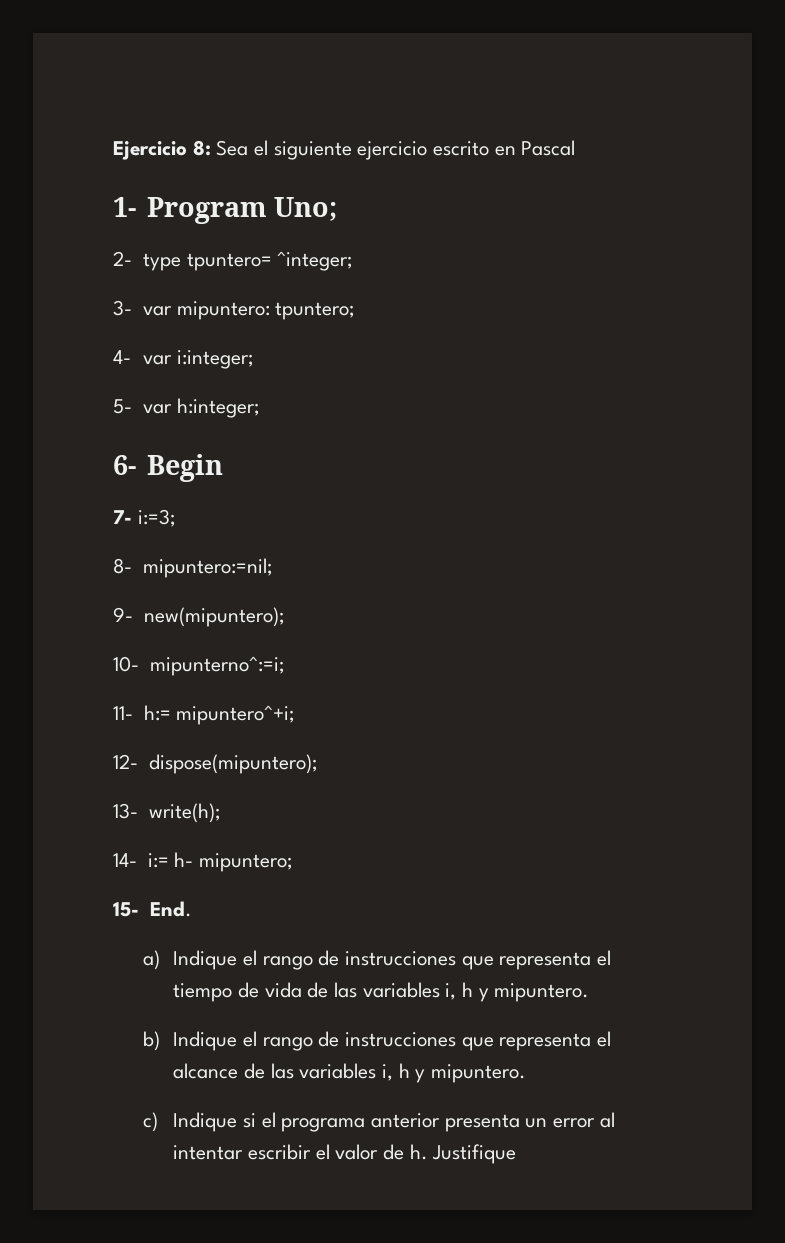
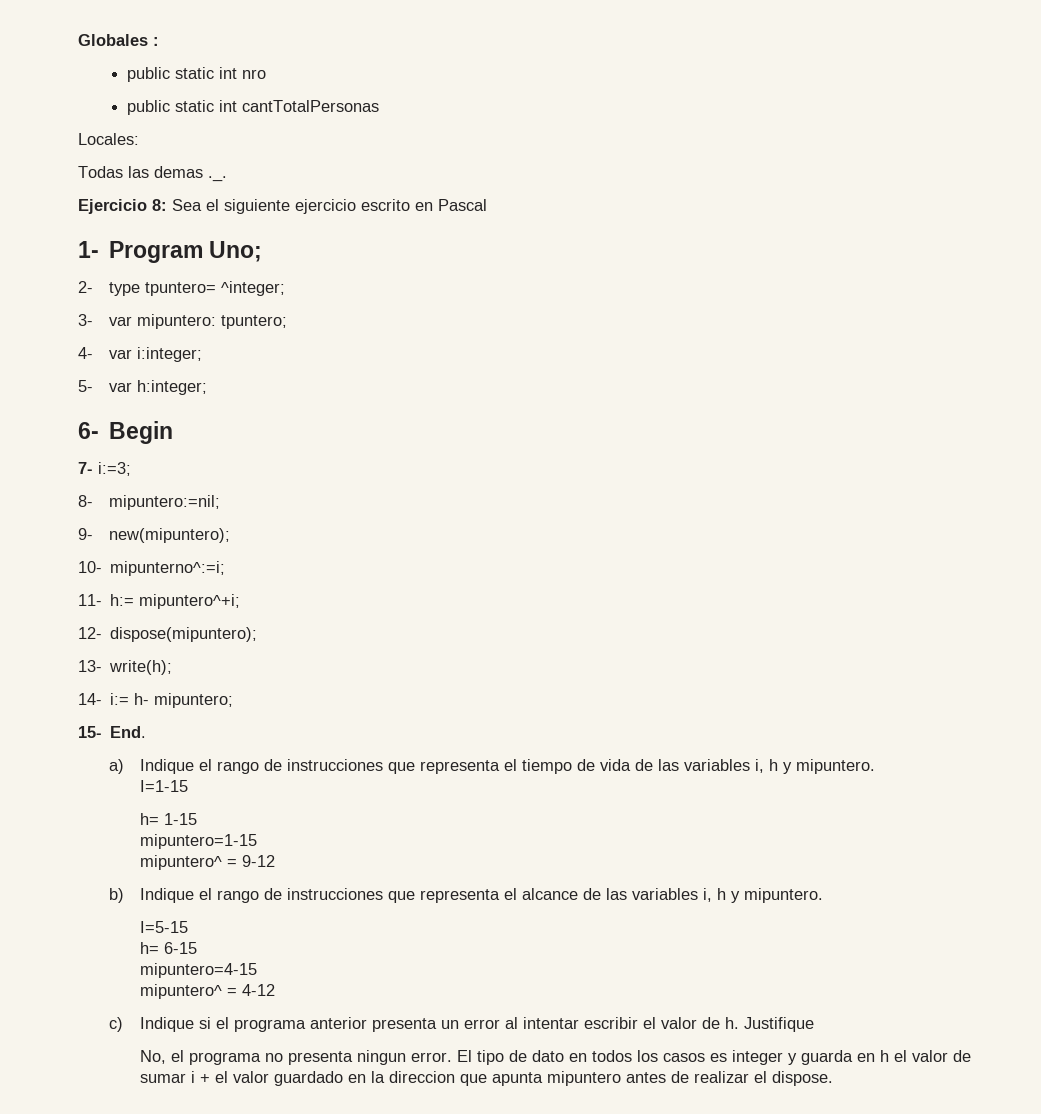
(113, 150) none -> [78,34,159,46] [127,67,267,82] [127,100,380,115] [78,133,139,145] [78,166,227,182] Globales : // public static int nro // public static int cantTotalPersonas // Locales: // Todas las demas ._. //
(590, 992) none -> [140,780,189,792] [140,813,198,825] [140,834,258,849] [140,855,276,870] // I=1-15 // h= 1-15 // mipuntero=1-15 // mipuntero^ = 9-12
(526, 1073) none -> [140,921,189,933] [140,942,198,954] [140,963,258,978] [140,984,276,999] // I=5-15 // h= 6-15 // mipuntero=4-15 // mipuntero^ = 4-12
(517, 1154) none -> [140,1050,972,1065] [140,1071,834,1086] // No, el programa no presenta ningun error. El tipo de dato en todos los casos es integer y guarda en h el valor de sumar i + el valor guardado en la direccion que apunta mipuntero antes de realizar el dispose.

